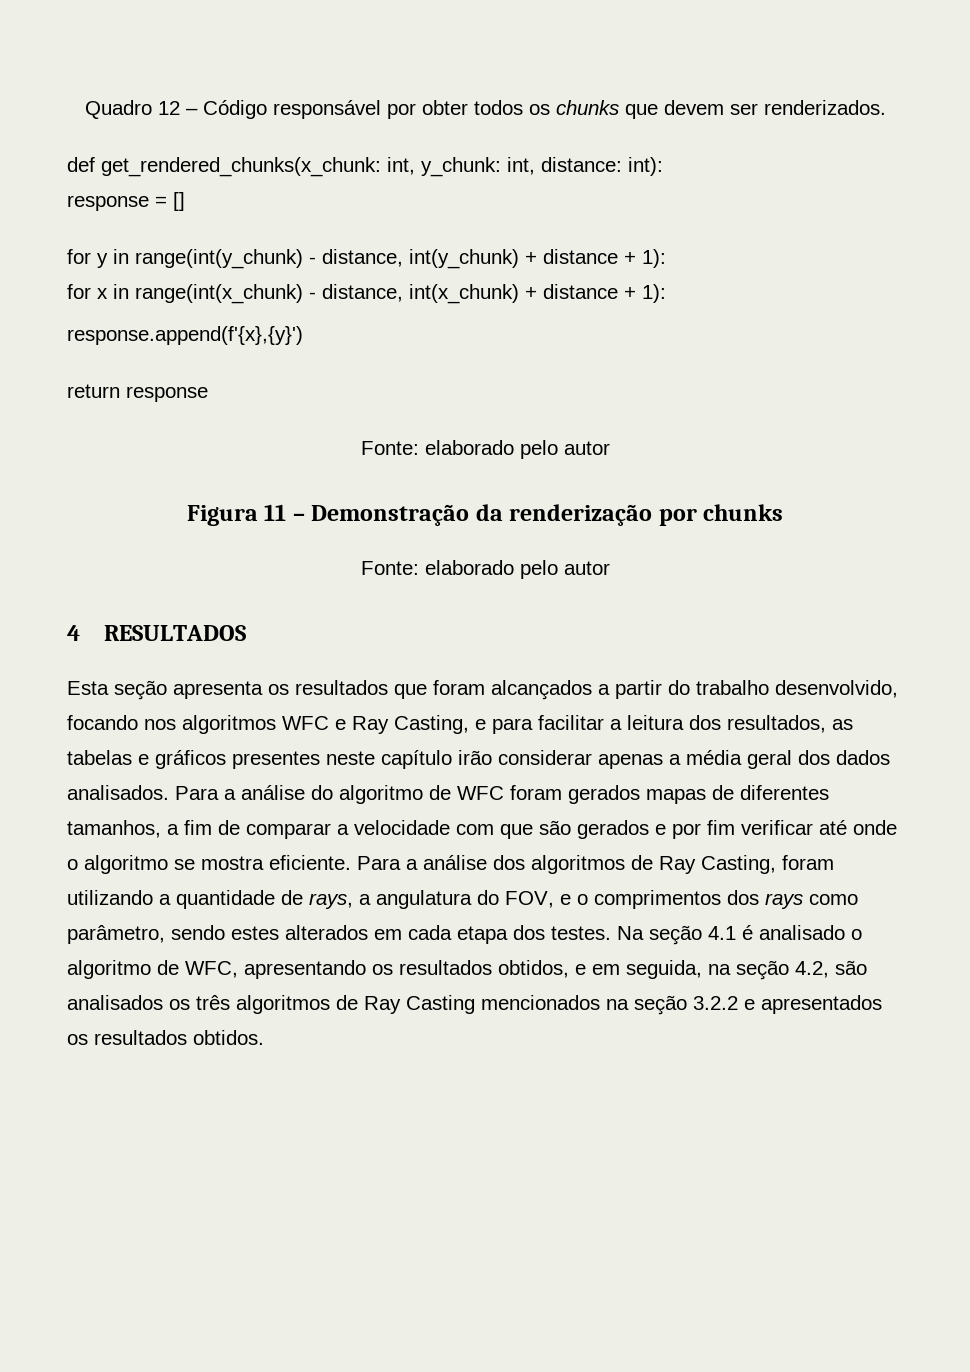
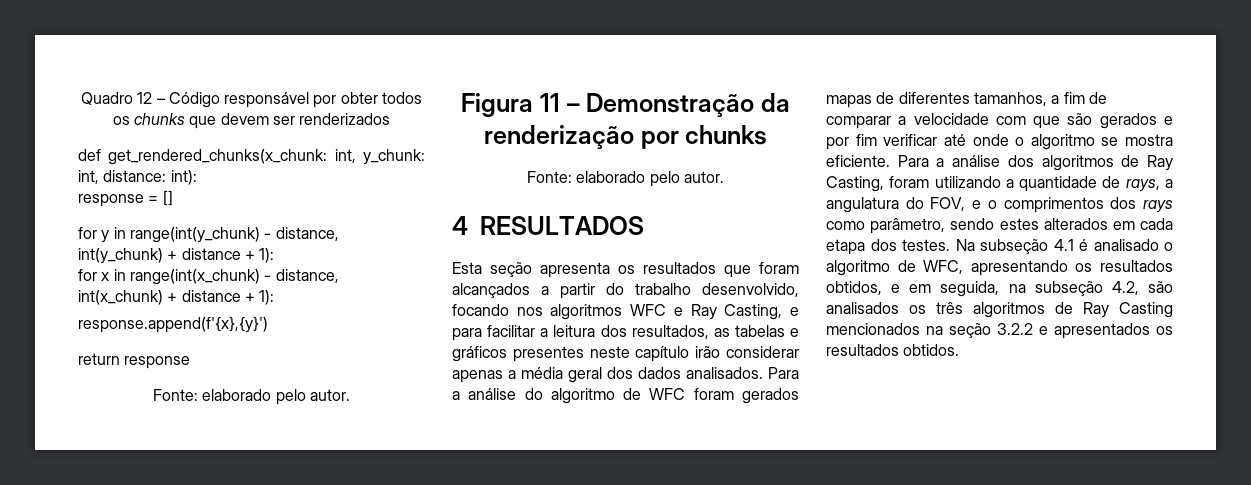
[763,100,886,115] renderizados. -> [299,113,391,125] renderizados
[563,441,610,455] autor -> [309,389,350,401] autor.
[563,561,610,575] autor -> [683,171,724,183] autor.
[649,925,702,945] seção -> [980,239,1048,254] subseção
[736,960,789,980] seção -> [1034,281,1103,296] subseção

